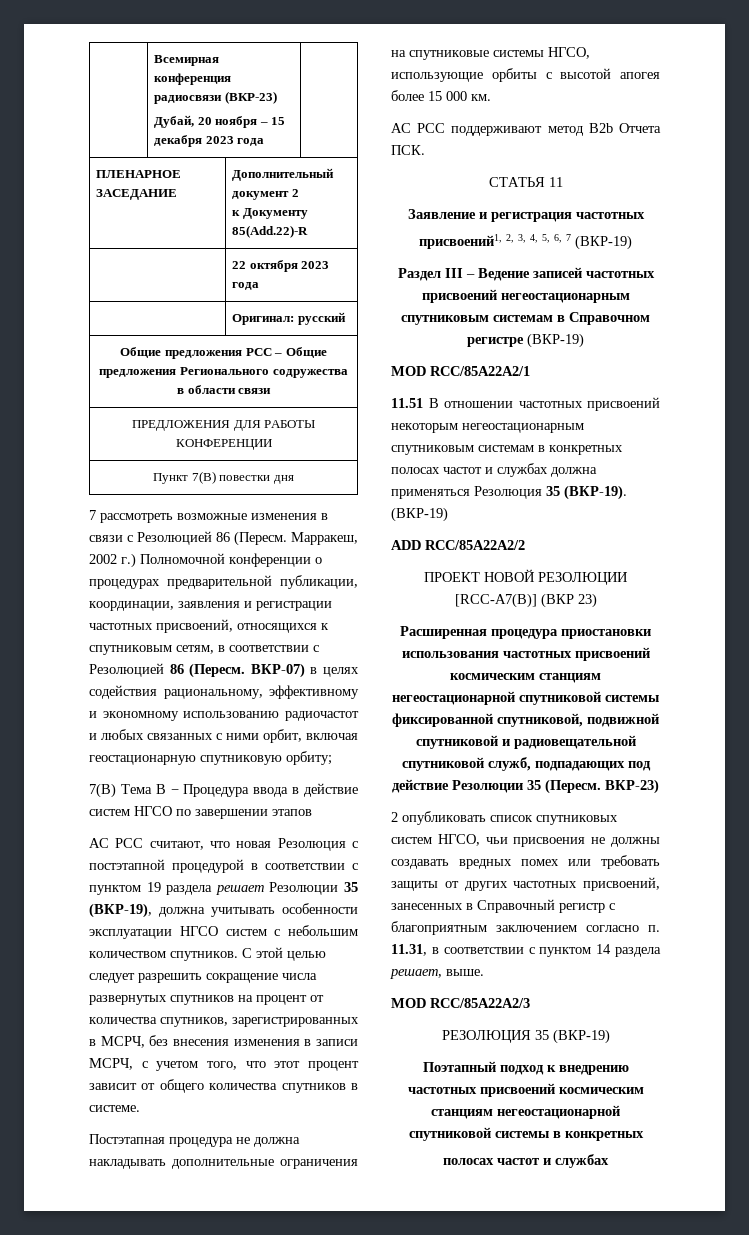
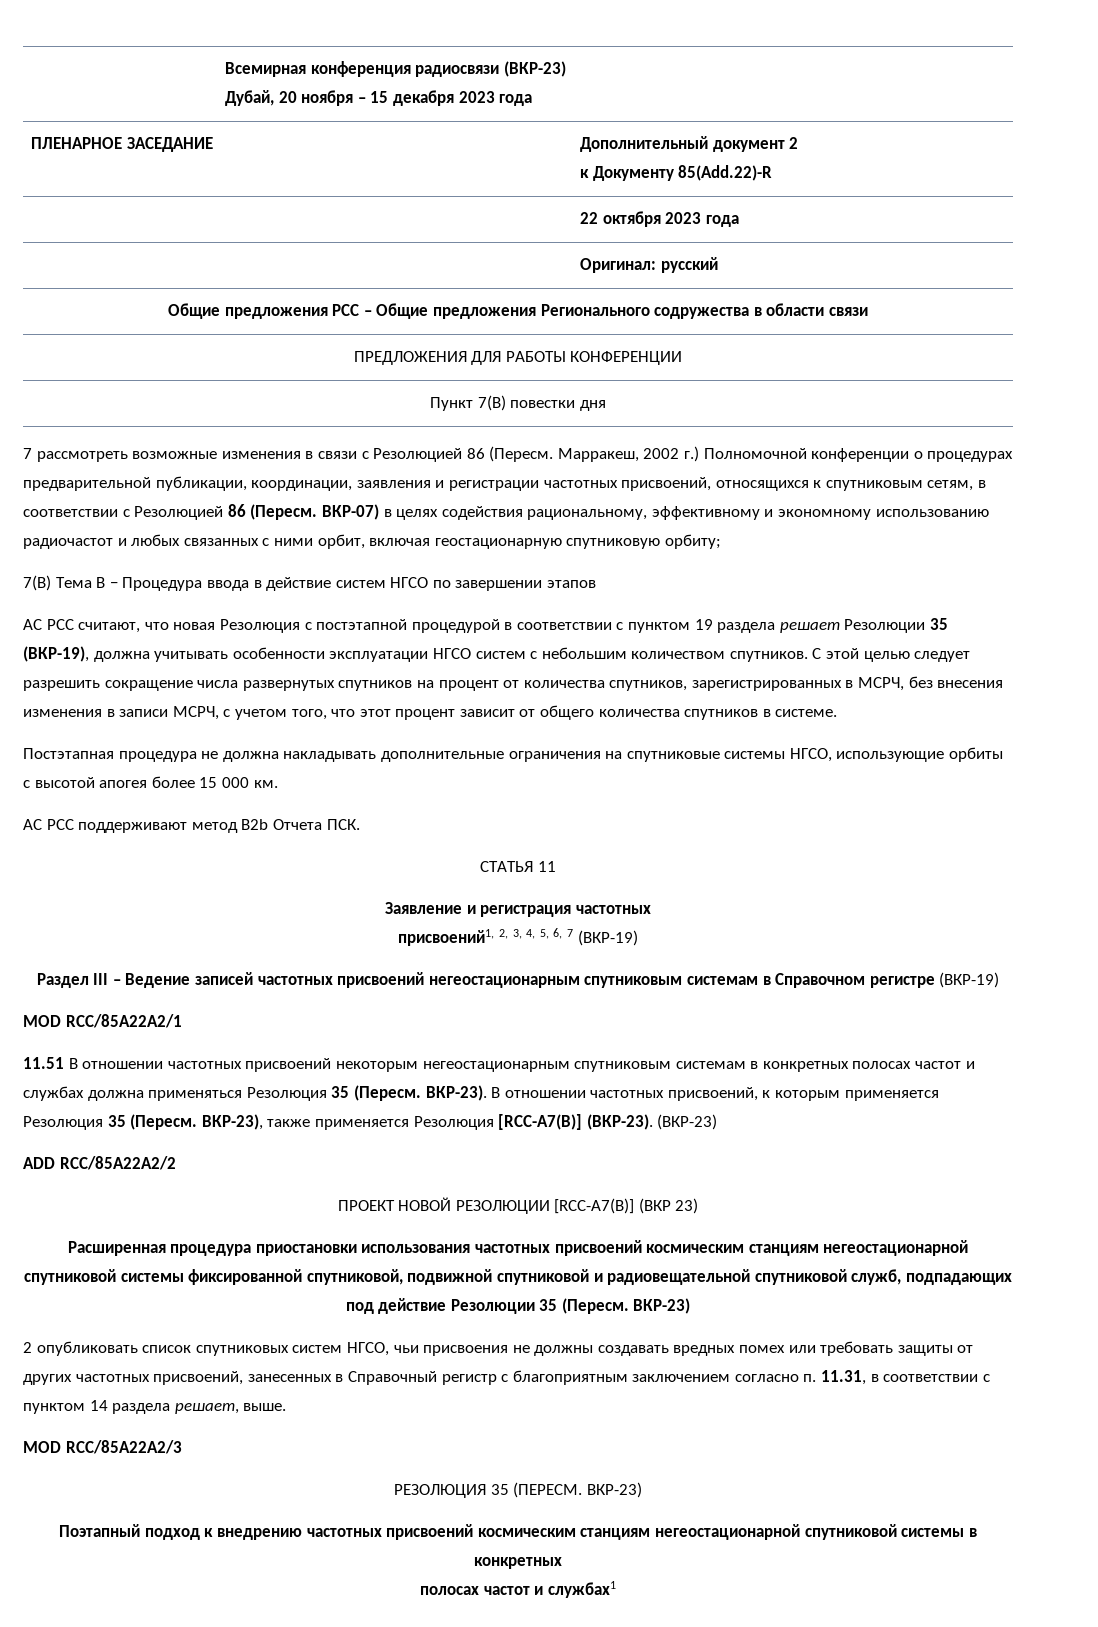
[564,485,627,500] [391,507,448,522] (ВКР-19). (ВКР-19) -> [353,1085,939,1101] [23,1114,718,1130] (Пересм. ВКР-23). В отношении частотных присвоений, к которым применяется Резолюция 35 (Пересм. ВКР-23), также применяется Резолюция [RCC-A7(B)] (ВКР-23). (ВКР-23)
[552,1029,610,1044] (ВКР-19) -> [513,1482,642,1498] (ПЕРЕСМ. ВКР-23)
[555,1154,609,1168] службах -> [547,1581,616,1598] службах1

